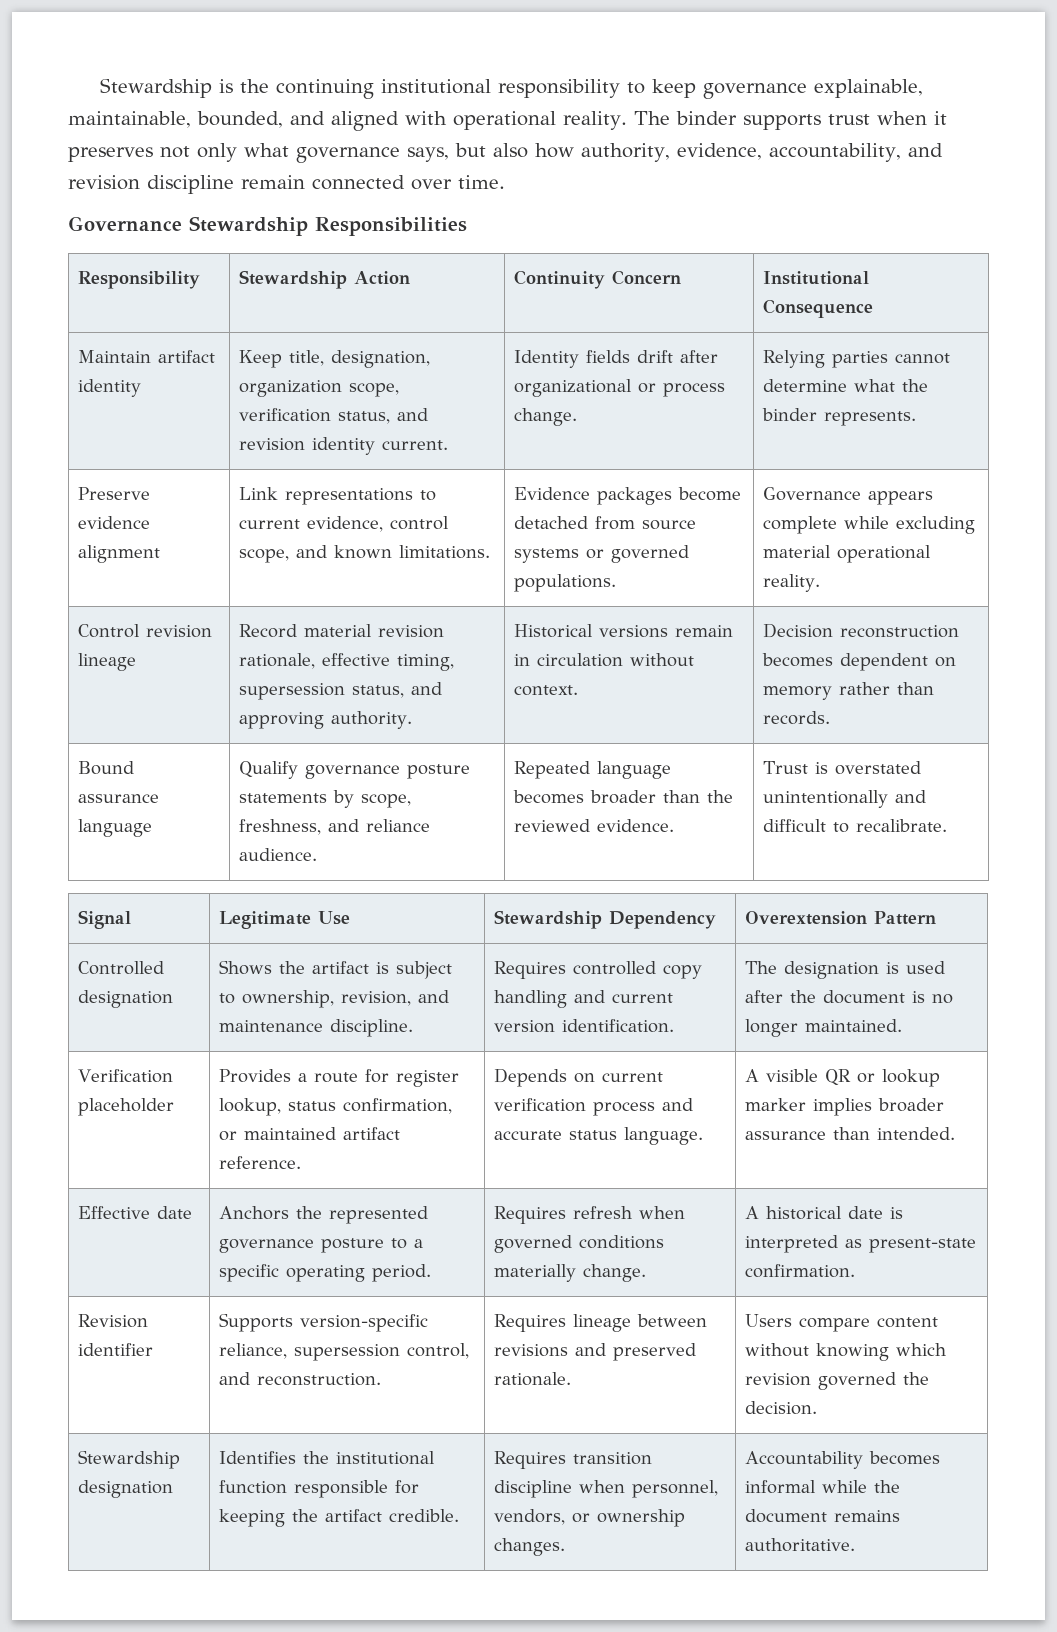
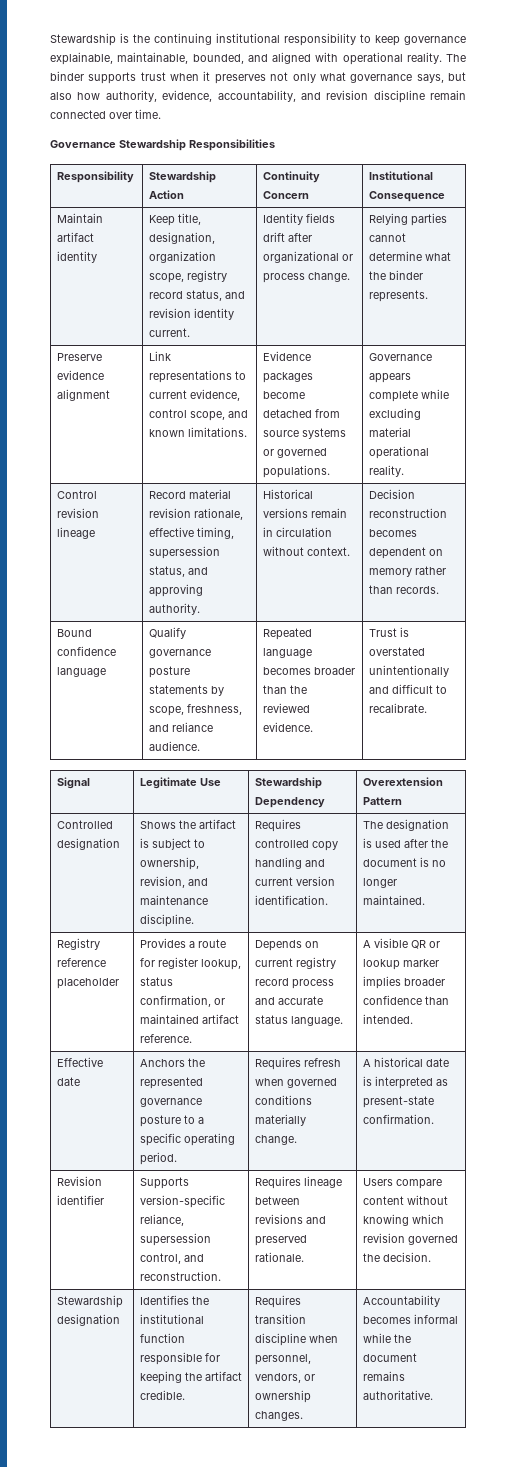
[239,408,332,422] verification -> [186,270,227,282] [148,291,183,299] registry record
[78,794,160,803] assurance -> [56,646,116,656] confidence
[78,1069,174,1083] Verification -> [56,938,100,950] [56,958,106,967] Registry reference
[494,1098,587,1112] verification -> [295,957,336,969] [254,978,289,986] registry record
[745,1131,827,1140] assurance -> [362,995,422,1005] confidence

